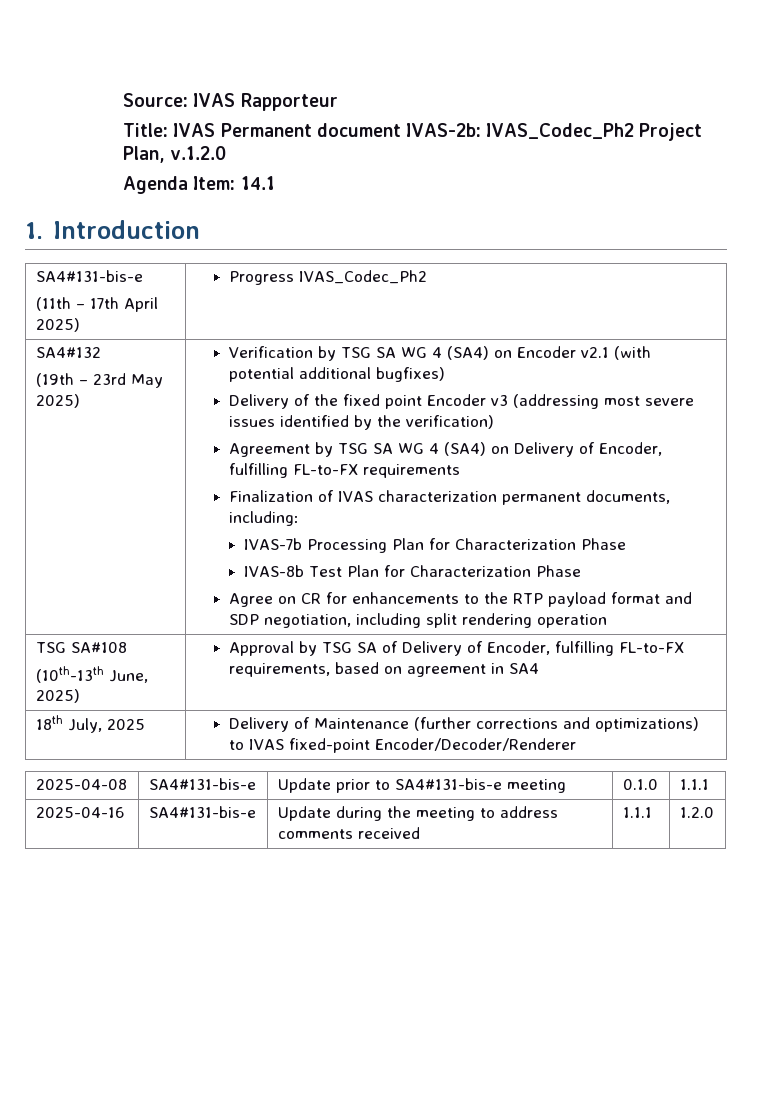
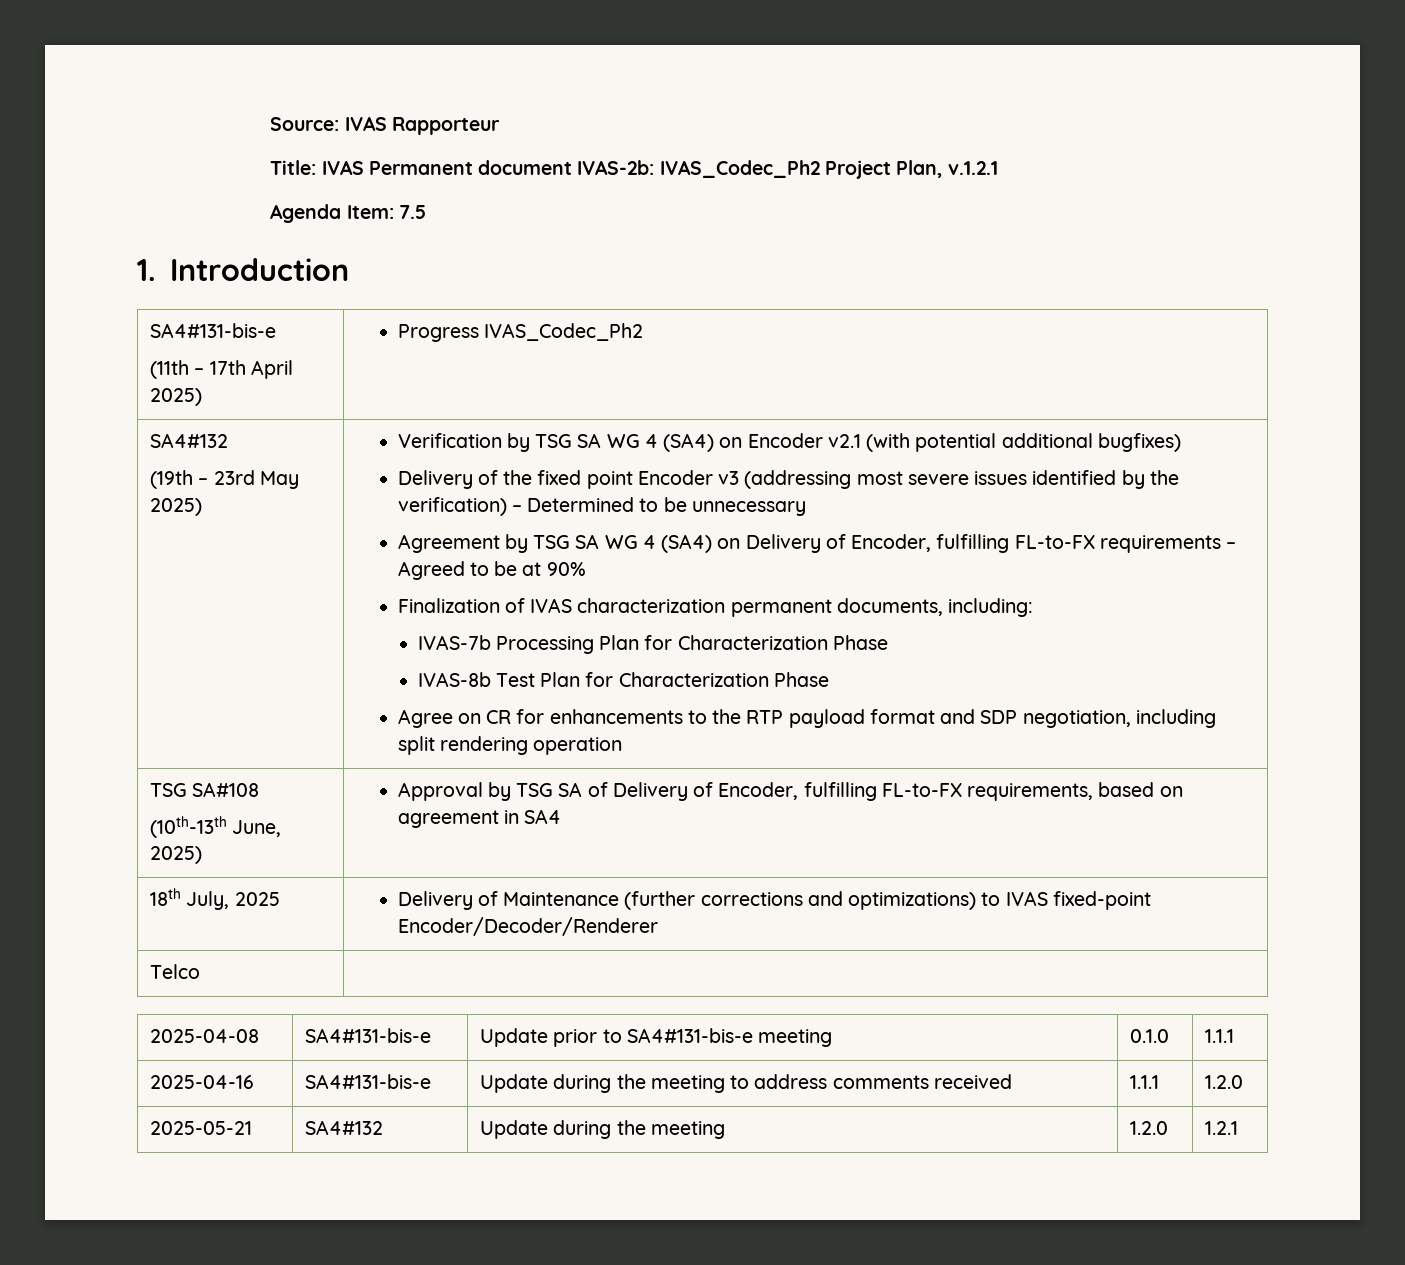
[170,146,227,160] v.1.2.0 -> [947,161,998,175] v.1.2.1
[240,176,275,190] 14.1 -> [398,205,426,219] 7.5
(495, 422) none -> [511,497,806,516] – Determined to be unnecessary
(461, 471) none -> [1226,542,1237,549] [397,561,586,580] – Agreed to be at 90%
(577, 744) none -> [150,964,201,979] // Telco |
(714, 812) none -> [150,1121,253,1135] [305,1120,384,1135] [480,1120,725,1139] [1130,1121,1169,1135] [1205,1121,1239,1135] // 2025-05-21 | SA4#132 | Update during the meeting | 1.2.0 | 1.2.1

